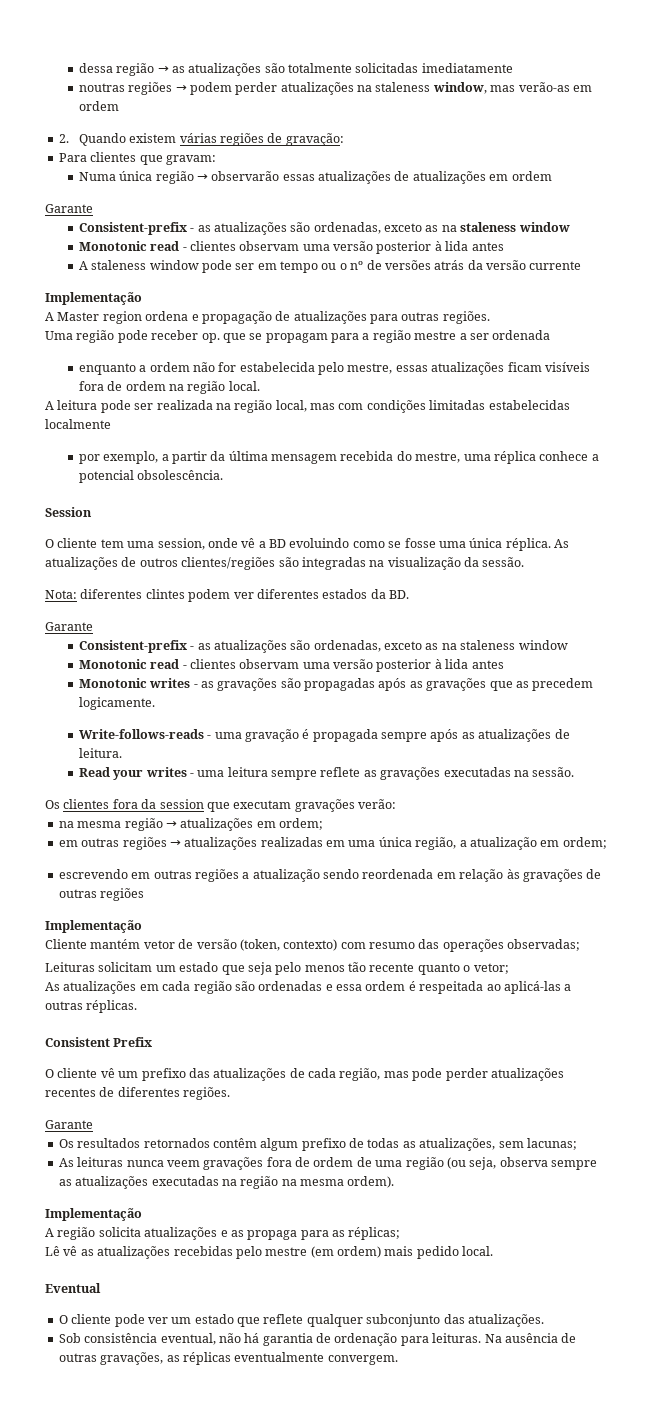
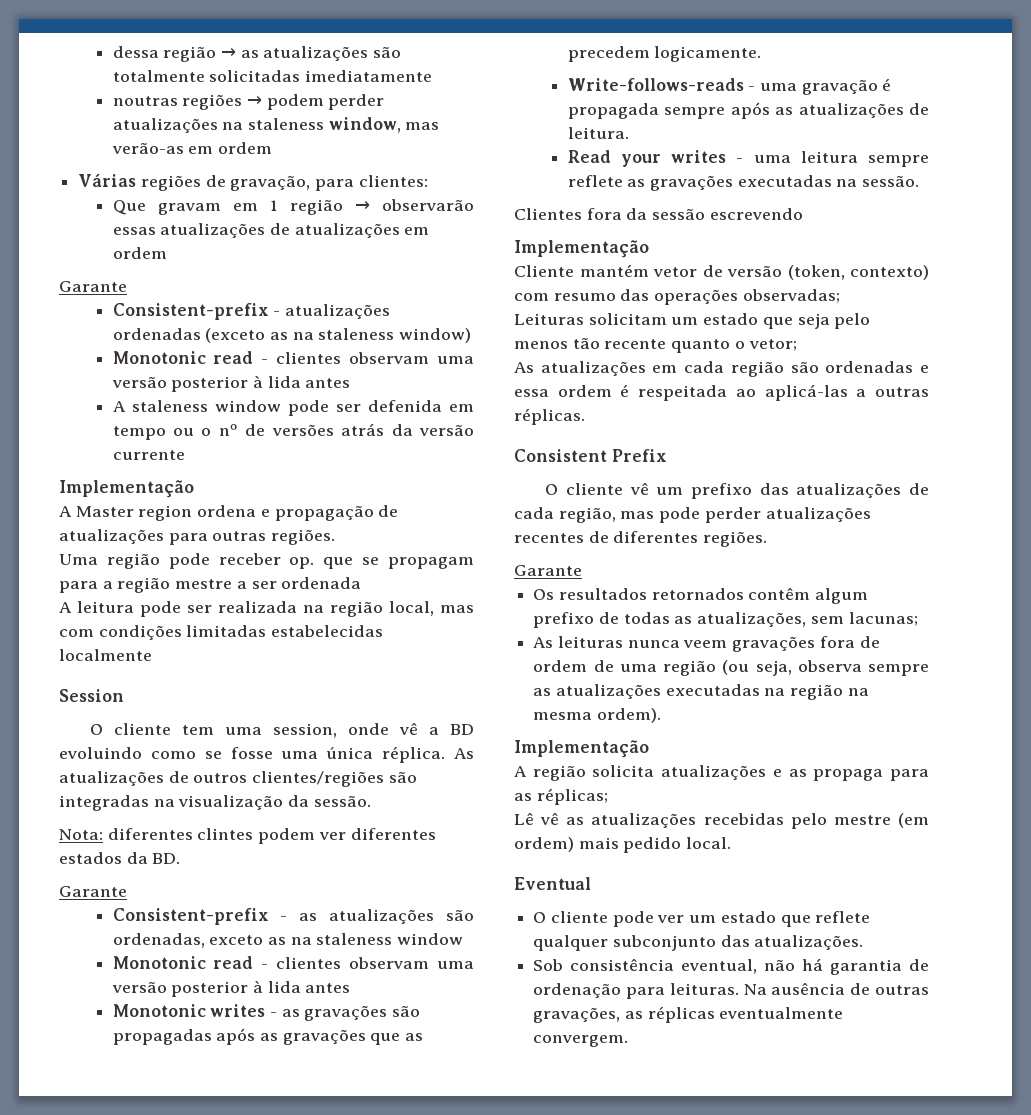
[58,133,344,146] [58,152,216,165] [78,171,153,181] 2. Quando existem várias regiões de gravação: // Para clientes que gravam: // Numa única -> [78,173,428,191] [112,200,278,215] Várias regiões de gravação, para clientes: // Que gravam em 1
[197,222,570,235] as atualizações são ordenadas, exceto as na staleness window -> [284,304,390,319] [112,328,472,343] atualizações ordenadas (exceto as na staleness window)
(255, 266) none -> [367,400,442,412] defenida
[78,362,590,375] [78,381,260,394] // enquanto a ordem não for estabelecida pelo mestre, essas atualizações ficam visíveis fora de ordem na região local. -> (362, 583) none
[78,451,599,464] [78,470,224,483] // por exemplo, a partir da última mensagem recebida do mestre, uma réplica conhece a potencial obsolescência. -> (152, 655) none
[45,799,396,812] [58,818,323,831] [58,837,607,850] [58,869,602,882] [58,888,145,901] Os clientes fora da session que executam gravações verão: // na mesma região → atualizações em ordem; // em outras regiões → atualizações realizadas em uma única região, a atualização em ordem; // escrevendo em outras regiões a atualização sendo reordenada em relação às gravações de outras regiões -> [514,208,803,220] Clientes fora da sessão escrevendo

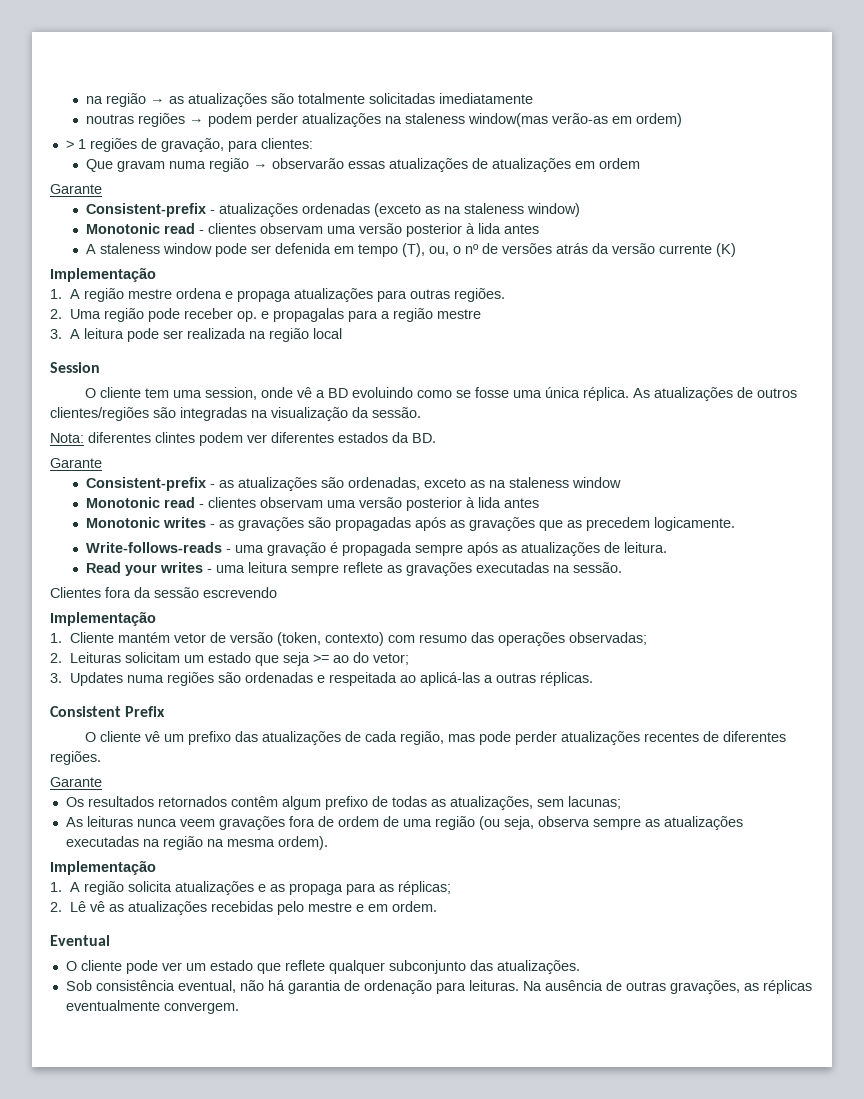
[112,46,159,58] dessa -> [86,96,104,104] na
[328,117,440,133] [111,142,272,154] [78,173,137,187] window, mas verão-as em ordem // Várias -> [468,113,683,127] [65,139,86,149] window(mas verão-as em ordem) // > 1
[233,200,278,211] em 1 -> [169,161,207,169] numa
[172,428,194,436] ou -> [402,243,450,257] (T), ou,
[59,480,194,498] [59,505,399,521] // Implementação // A Master region ordena e propagação de -> [716,243,737,257] [50,267,156,282] [50,288,292,302] (K) // Implementação // 1. A região mestre ordena e propaga
(336, 537) none -> [50,309,62,319] 2.
[323,557,474,569] que se propagam -> [261,308,345,322] e propagalas
[236,577,362,589] a ser ordenada // -> [50,329,62,339] // 3.
[389,601,474,616] [59,625,384,640] [59,649,152,661] local, mas com condições limitadas estabelecidas localmente -> [313,328,343,339] local
(649, 249) none -> [50,633,62,643] 1.
(840, 296) none -> [50,653,62,663] 2.
[834,313,871,329] [514,338,797,353] [514,361,929,377] [514,384,630,397] pelo menos tão recente quanto o vetor; // As atualizações em cada região são ordenadas e essa ordem é -> [313,652,410,665] [50,672,326,686] >= ao do vetor; // 3. Updates numa regiões são ordenadas e
(649, 749) none -> [50,882,62,892] 1.
(608, 796) none -> [50,902,62,912] 2.
[898,813,929,828] [514,837,732,853] (em ordem) mais pedido local. -> [356,901,438,912] e em ordem.

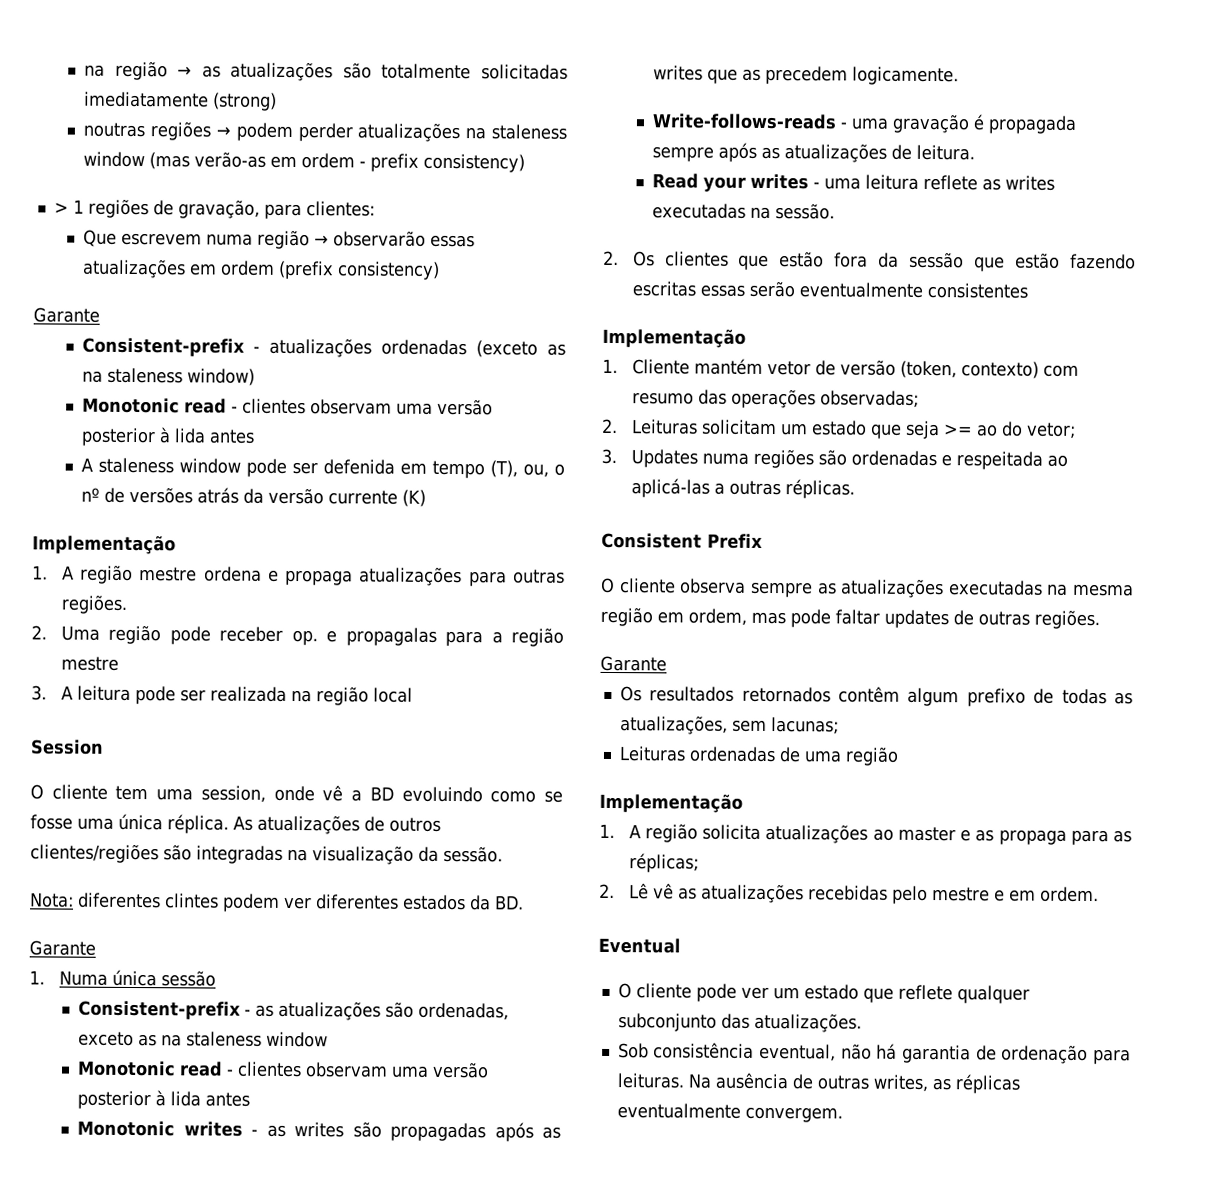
(534, 98) none -> [213,92,278,111] (strong)
[468,113,683,127] window(mas verão-as em ordem) -> [83,151,526,173] window (mas verão-as em ordem - prefix consistency)
[117,160,166,172] gravam -> [121,232,203,246] escrevem
[472,158,641,172] de atualizações em ordem -> [190,260,441,280] em ordem (prefix consistency)
(102, 463) none -> [29,969,216,987] // 1. Numa única sessão
[238,517,305,531] gravações -> [294,1122,345,1138] writes
[469,517,536,531] gravações -> [653,65,704,81] writes
[291,564,340,576] sempre -> (920, 182) none
[406,562,473,576] gravações -> [1005,175,1056,191] writes
[50,587,277,598] Clientes fora da sessão escrevendo -> [603,250,1136,272] [631,281,1028,299] 2. Os clientes que estão fora da sessão que estão fazendo escritas essas serão eventualmente consistentes
[144,731,786,745] vê um prefixo das atualizações de cada região, mas pode perder atualizações recentes de diferentes -> [680,578,1134,599] [600,607,1030,629] observa sempre as atualizações executadas na mesma região em ordem, mas pode faltar updates de outras
[65,816,743,830] [65,836,328,850] As leituras nunca veem gravações fora de ordem de uma região (ou seja, observa sempre as atualizações executadas na região na mesma ordem). -> [618,746,899,766] Leituras ordenadas de uma região
(255, 888) none -> [872,826,956,842] ao master
[669,980,740,994] gravações, -> [872,1074,928,1093] writes,

